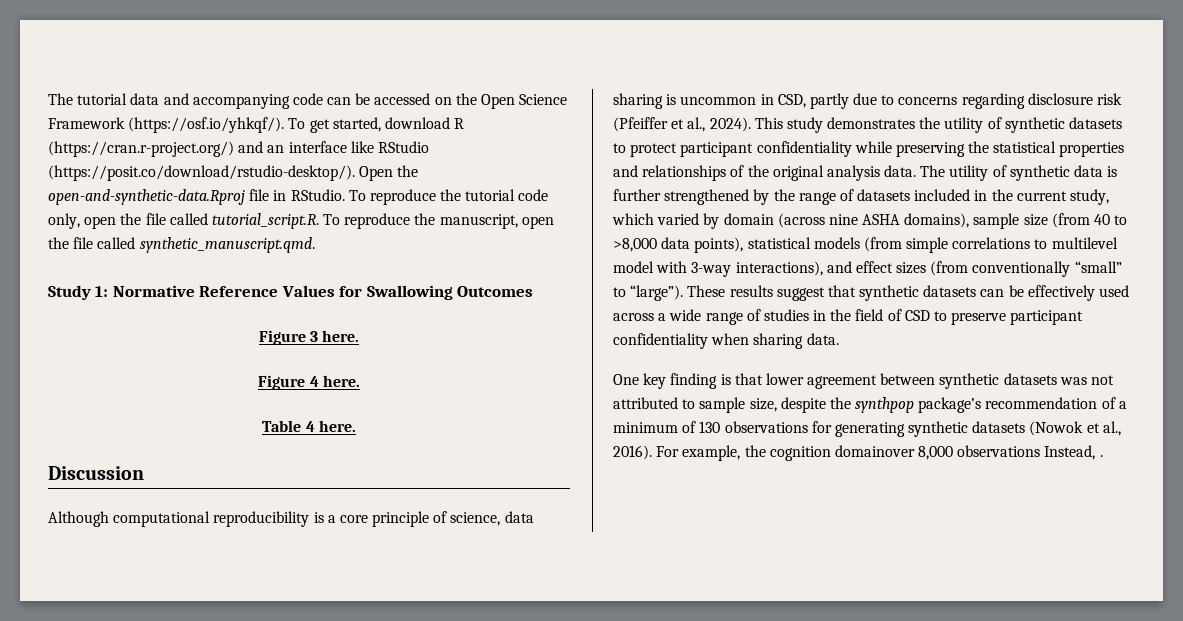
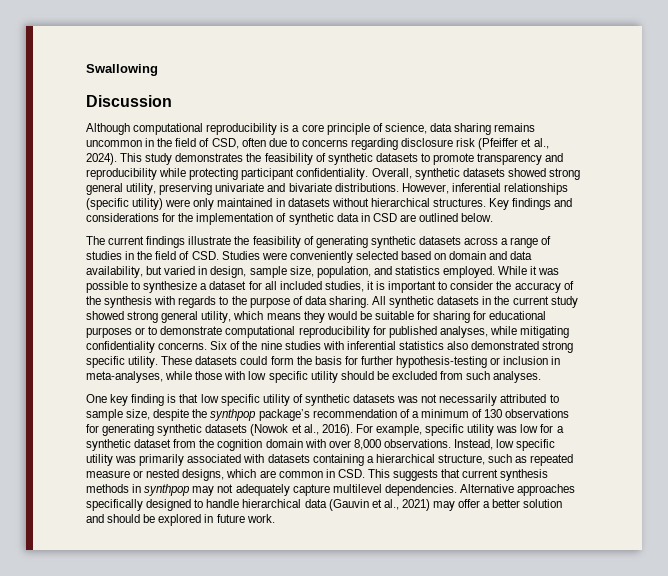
[48,93,568,109] [48,117,465,133] [48,141,429,157] [48,165,419,181] [48,189,549,205] [48,213,554,229] [48,237,315,253] [48,285,534,300] [258,330,360,345] [258,375,360,390] [262,420,356,432] The tutorial data and accompanying code can be accessed on the Open Science Framework (https://osf.io/yhkqf/). To get started, download R (https://cran.r-project.org/) and an interface like RStudio (https://posit.co/download/rstudio-desktop/). Open the open-and-synthetic-data.Rproj file in RStudio. To reproduce the tutorial code only, open the file called tutorial_script.R. To reproduce the manuscript, open the file called synthetic_manuscript.qmd. // Study 1: Normative Reference Values for Swallowing Outcomes // Figure 3 here. // Figure 4 here. // Table 4 here. -> [86,64,158,76] Swallowing
[666,94,677,105] is -> [494,123,536,132] remains
[777,93,849,109] CSD, partly -> [157,138,266,149] the field of CSD, often
[944,117,984,133] utility -> [264,153,313,165] feasibility
[630,141,1125,157] [613,165,1118,181] [613,189,1110,205] [612,213,1128,229] [613,237,1118,253] [613,261,1122,277] [613,285,1130,301] protect participant confidentiality while preserving the statistical properties and relationships of the original analysis data. The utility of synthetic data is further strengthened by the range of datasets included in the current study, which varied by domain (across nine ASHA domains), sample size (from 40 to >8,000 data points), statistical models (from simple correlations to multilevel model with 3-way interactions), and effect sizes (from conventionally “small” to “large”). These results suggest that synthetic datasets can be effectively used -> [433,153,564,165] [86,168,580,180] [86,183,568,195] [86,198,573,210] [86,213,494,225] [86,236,461,248] promote transparency and reproducibility while protecting participant confidentiality. Overall, synthetic datasets showed strong general utility, preserving univariate and bivariate distributions. However, inferential relationships (specific utility) were only maintained in datasets without hierarchical structures. Key findings and considerations for the implementation of synthetic data in CSD are outlined below. // The current findings illustrate the feasibility of generating synthetic datasets
[669,309,702,321] wide -> (509, 241) none
[904,310,1084,325] [613,333,839,349] CSD to preserve participant confidentiality when sharing data. -> [191,251,533,263] [86,266,560,278] [86,281,574,293] [86,296,578,308] [86,311,547,323] [86,326,570,338] [86,341,574,353] [86,356,561,368] [86,371,542,383] CSD. Studies were conveniently selected based on domain and data availability, but varied in design, sample size, population, and statistics employed. While it was possible to synthesize a dataset for all included studies, it is important to consider the accuracy of the synthesis with regards to the purpose of data sharing. All synthetic datasets in the current study showed strong general utility, which means they would be suitable for sharing for educational purposes or to demonstrate computational reproducibility for published analyses, while mitigating confidentiality concerns. Six of the nine studies with inferential statistics also demonstrated strong specific utility. These datasets could form the basis for further hypothesis-testing or inclusion in meta-analyses, while those with low specific utility should be excluded from such analyses.
[765,373,936,389] lower agreement between -> [200,394,303,406] low specific utility of
(1115, 380) none -> [439,394,498,406] necessarily
[744,445,1103,461] the cognition domainover 8,000 observations Instead, . -> [425,424,564,436] [86,439,556,451] [86,454,574,466] [86,469,549,481] [86,484,576,496] [86,499,563,511] [86,514,275,526] specific utility was low for a synthetic dataset from the cognition domain with over 8,000 observations. Instead, low specific utility was primarily associated with datasets containing a hierarchical structure, such as repeated measure or nested designs, which are common in CSD. This suggests that current synthesis methods in synthpop may not adequately capture multilevel dependencies. Alternative approaches specifically designed to handle hierarchical data (Gauvin et al., 2021) may offer a better solution and should be explored in future work.

